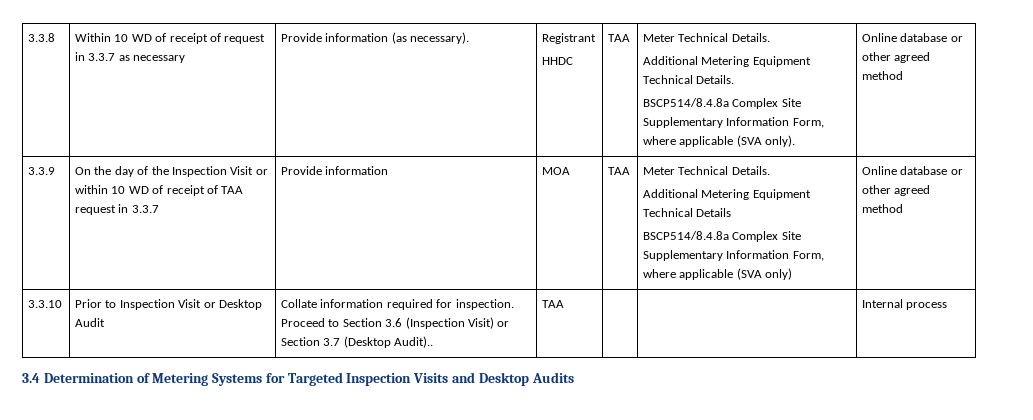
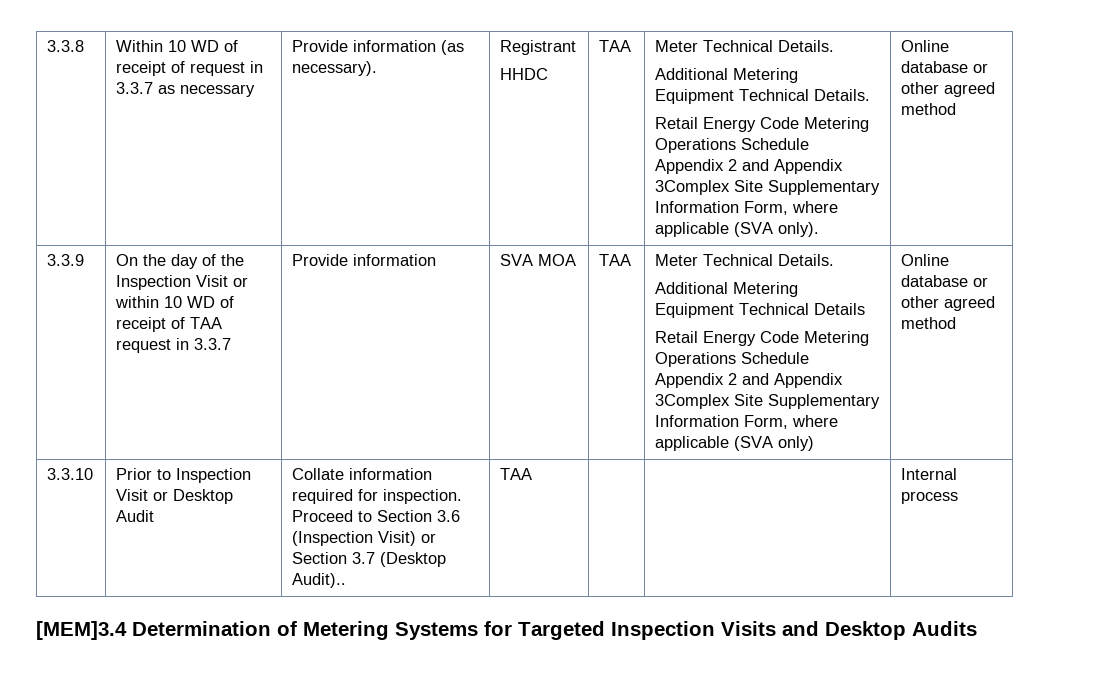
[643,98,779,109] BSCP514/8.4.8a Complex -> [655,117,870,132] [655,138,810,153] [655,159,844,174] [655,180,731,195] Retail Energy Code Metering Operations Schedule Appendix 2 and Appendix 3Complex
(389, 170) none -> [500,254,534,266] SVA
[643,231,779,242] BSCP514/8.4.8a Complex -> [655,331,870,346] [655,352,810,367] [655,373,844,388] [655,394,731,409] Retail Energy Code Metering Operations Schedule Appendix 2 and Appendix 3Complex
[22,373,40,383] 3.4 -> [36,621,127,640] [MEM]3.4

